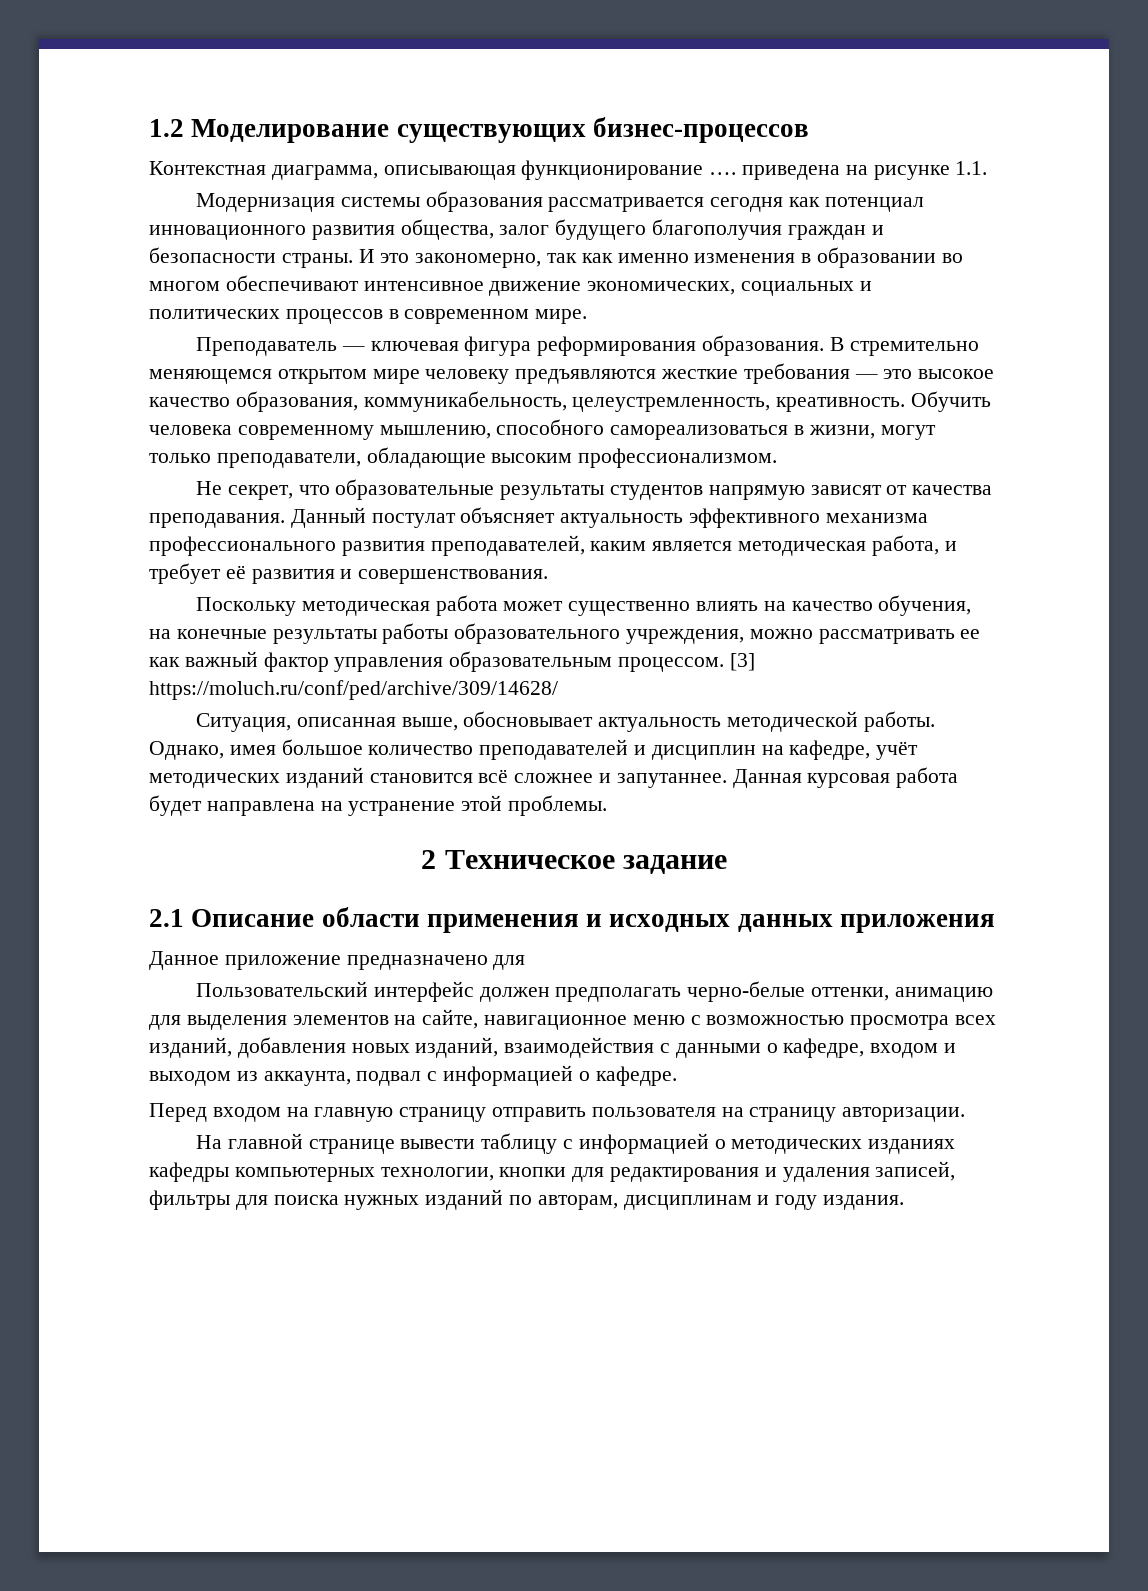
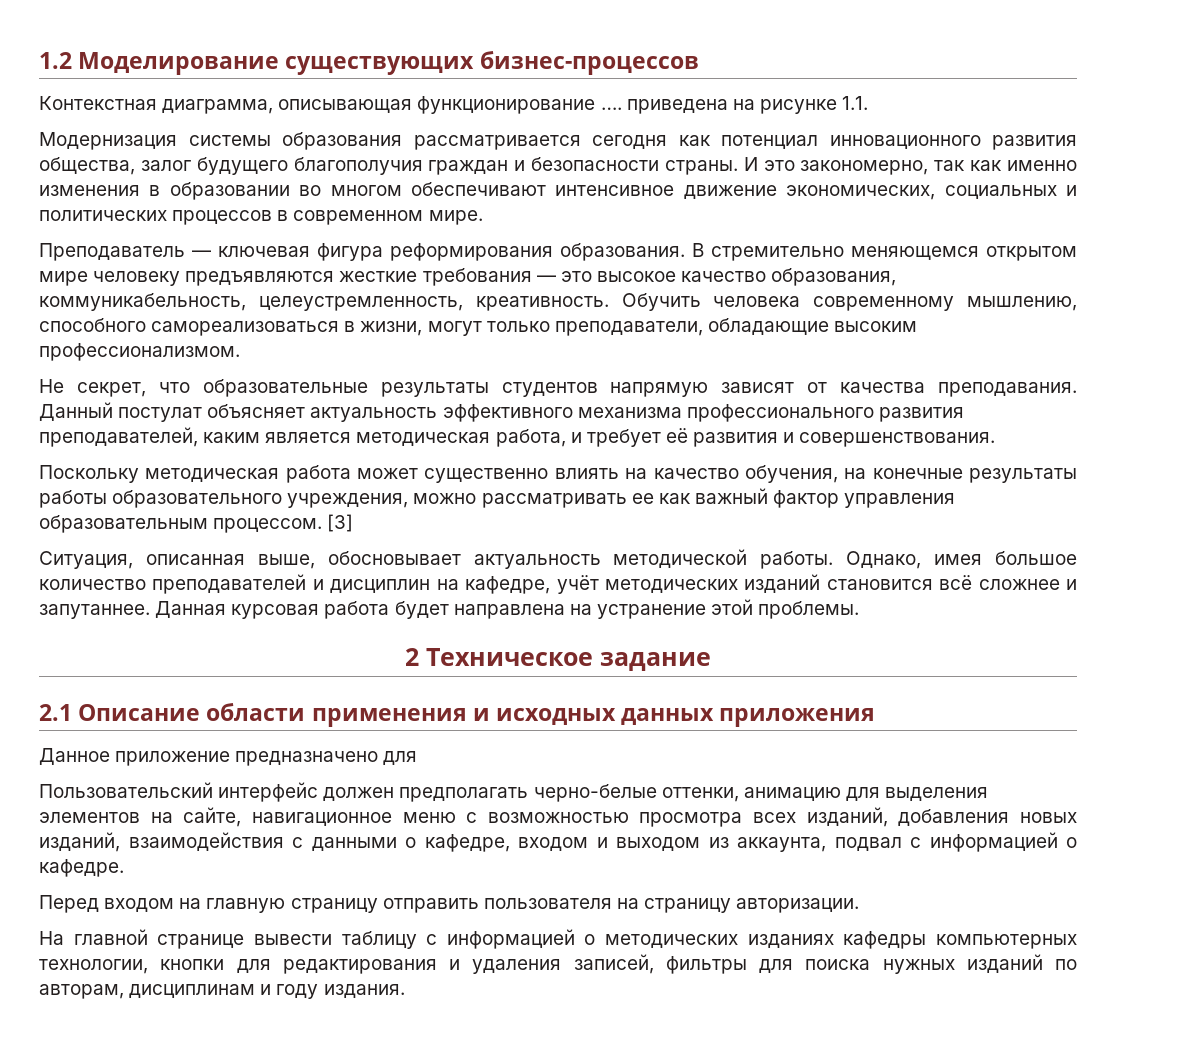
[149,680,558,700] https://moluch.ru/conf/ped/archive/309/14628/ -> (354, 523) none

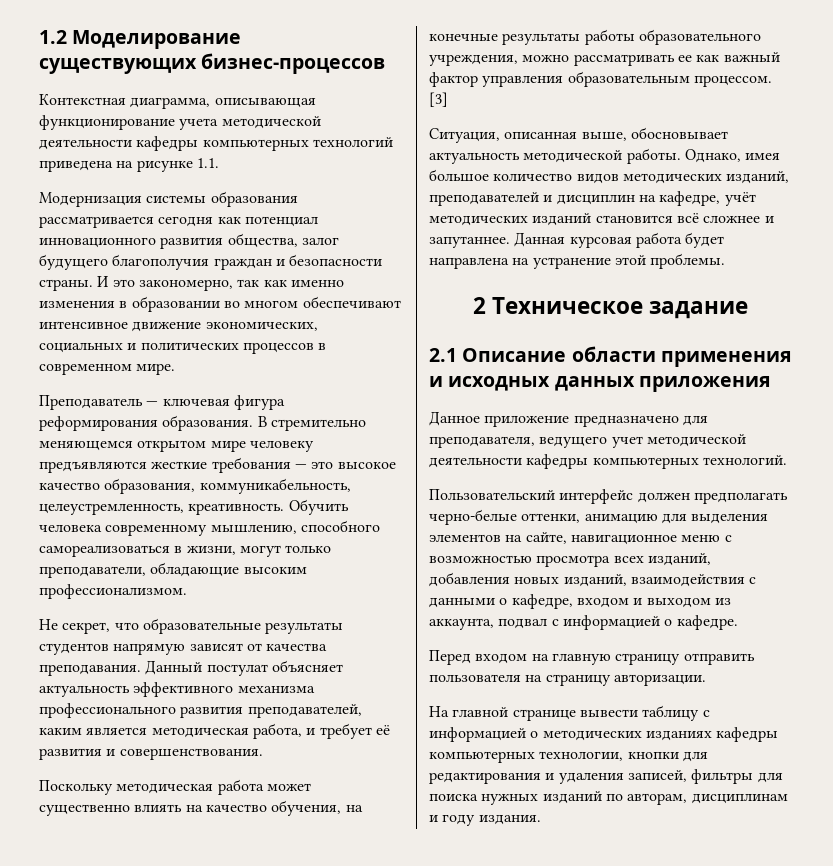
[600,107,622,110] …. -> [179,116,321,130] [39,136,393,151] учета методической деятельности кафедры компьютерных технологий
(146, 584) none -> [576,171,790,184] видов методических изданий,
(418, 758) none -> [429,434,746,448] [429,454,787,469] преподавателя, ведущего учет методической деятельности кафедры компьютерных технологий.

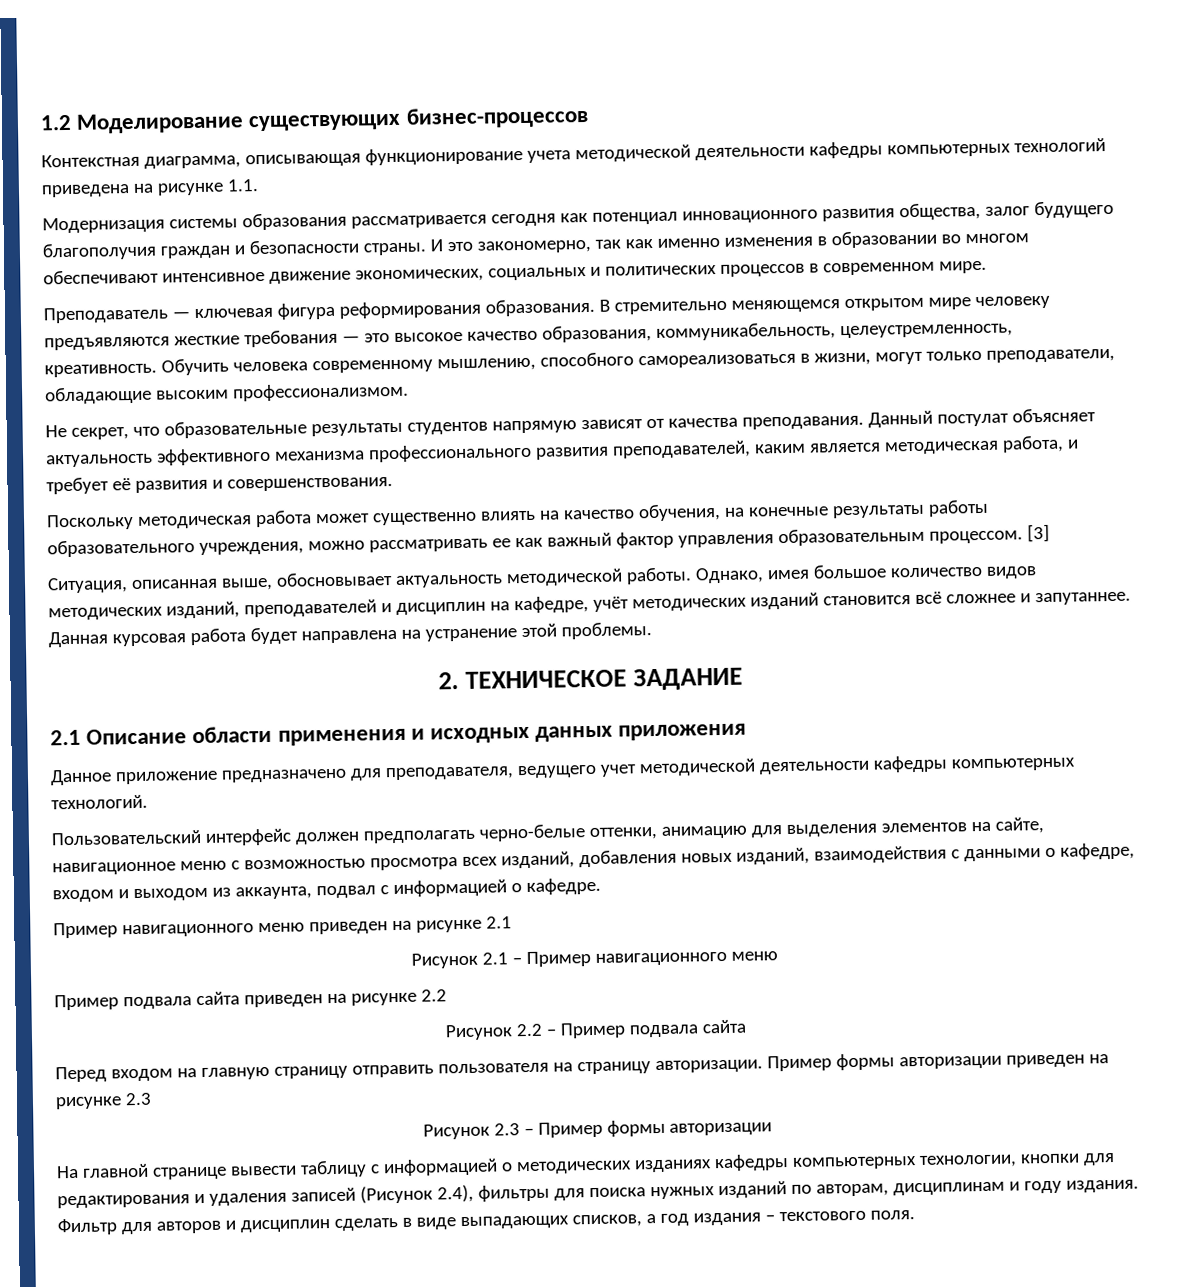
[472,297,749,319] 2 Техническое задание -> [437,667,744,691] 2. ТЕХНИЧЕСКОЕ ЗАДАНИЕ
(738, 622) none -> [53,916,512,939] [411,951,778,969] [54,989,447,1011] [445,1019,746,1041] // Пример навигационного меню приведен на рисунке 2.1 // Рисунок 2.1 – Пример навигационного меню // Пример подвала сайта приведен на рисунке 2.2 // Рисунок 2.2 – Пример подвала сайта
(706, 680) none -> [766,1053,1109,1072] [55,1092,152,1110] [422,1119,773,1140] Пример формы авторизации приведен на рисунке 2.3 // Рисунок 2.3 – Пример формы авторизации
[627,770,687,782] записей, -> [290,1184,474,1204] записей (Рисунок 2.4),
(541, 819) none -> [57,1210,915,1236] Фильтр для авторов и дисциплин сделать в виде выпадающих списков, а год издания – текстового поля.

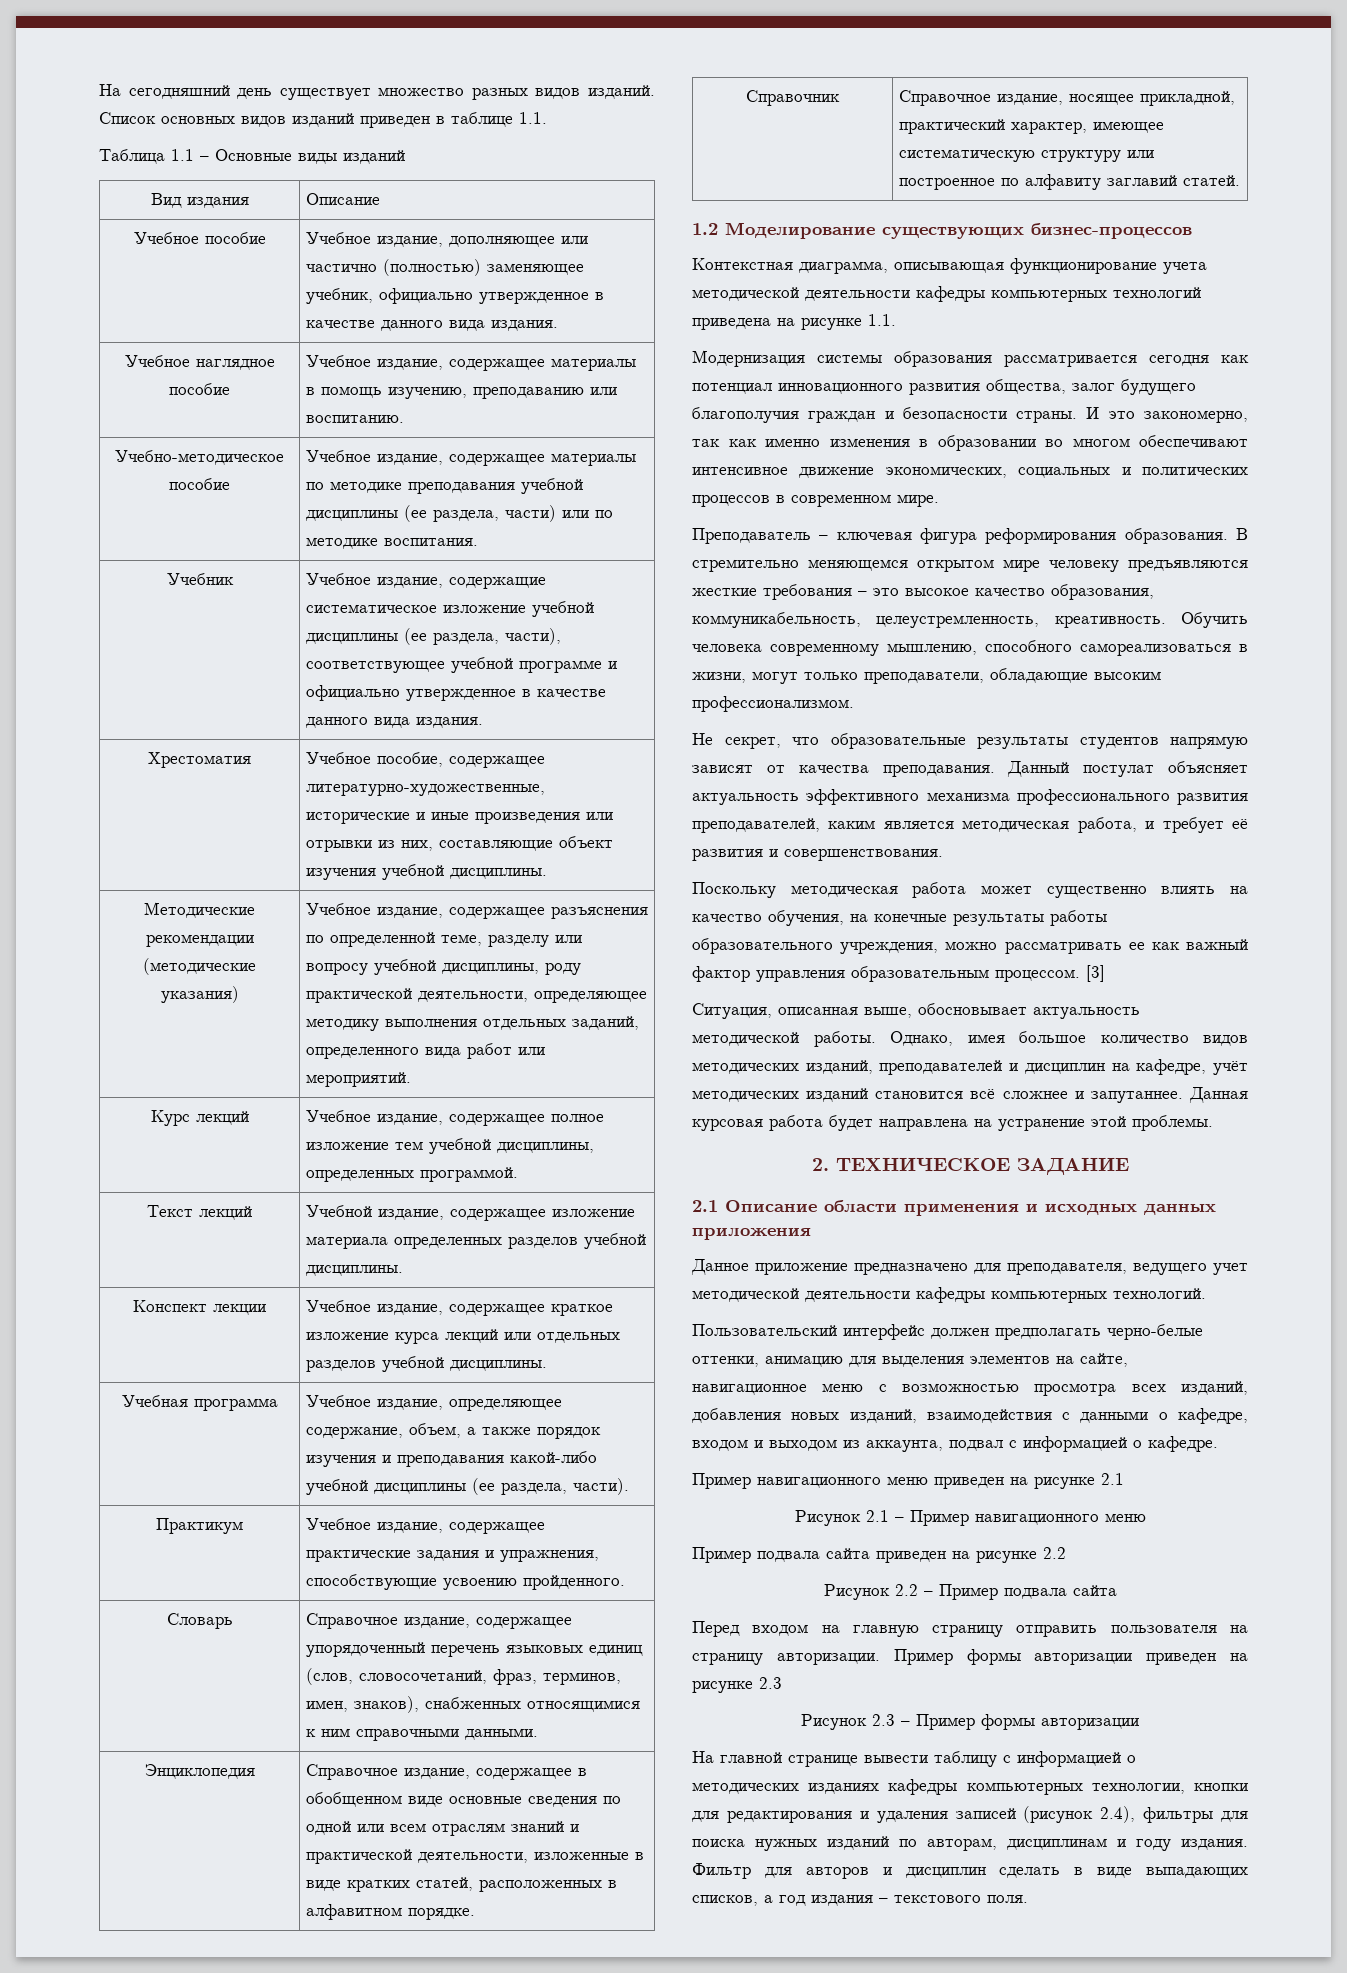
(40, 122) none -> [99,84,655,100] [99,112,547,128] [99,149,405,164] [150,193,249,208] [305,193,380,205] [133,232,266,244] [305,232,588,247] [305,259,584,276] [305,288,604,304] [305,320,558,331] [124,355,275,370] [169,383,230,395] [305,355,636,371] [305,386,617,399] [305,415,404,423] [115,450,284,465] [169,478,230,490] [305,450,636,466] [305,478,583,494] [305,505,613,522] [305,537,478,549] [166,573,234,585] [305,573,546,589] [305,601,594,617] [305,628,561,645] [305,657,617,673] [305,685,606,701] [305,717,483,728] [148,752,251,768] [305,752,545,768] [305,784,545,796] [305,812,613,824] [305,836,613,852] [305,864,547,880] [144,902,255,918] [145,934,254,947] [143,958,256,975] [160,986,239,1003] [305,903,648,919] [305,932,582,947] [305,959,581,975] [305,988,647,1003] [305,1016,639,1031] [305,1043,545,1059] [305,1072,411,1087] [150,1110,249,1126] [305,1110,604,1126] [305,1138,594,1154] [305,1167,518,1182] [147,1205,252,1220] [305,1205,635,1221] [305,1233,646,1249] [305,1265,403,1276] [133,1300,266,1315] [305,1300,613,1316] [305,1329,620,1344] [305,1356,547,1372] [121,1395,278,1411] [305,1395,562,1411] [305,1423,601,1439] [305,1451,597,1467] [305,1478,629,1495] [156,1518,243,1534] [305,1518,545,1534] [305,1550,599,1562] [305,1574,625,1590] [166,1613,233,1629] [305,1613,572,1629] [305,1642,643,1657] [305,1668,621,1685] [305,1696,640,1713] [305,1728,538,1741] [144,1764,255,1779] [305,1764,587,1780] [305,1792,621,1807] [305,1821,579,1836] [305,1849,644,1864] [305,1877,617,1892] [305,1904,475,1920] [746,90,840,106] [898,90,1235,106] [898,119,1164,134] [898,149,1154,162] [898,174,1240,190] На сегодняшний день существует множество разных видов изданий. Список основных видов изданий приведен в таблице 1.1. // Таблица 1.1 – Основные виды изданий // Вид издания | Описание // Учебное пособие | Учебное издание, дополняющее или частично (полностью) заменяющее учебник, официально утвержденное в качестве данного вида издания. // Учебное наглядное пособие | Учебное издание, содержащее материалы в помощь изучению, преподаванию или воспитанию. // Учебно-методическое пособие | Учебное издание, содержащее материалы по методике преподавания учебной дисциплины (ее раздела, части) или по методике воспитания. // Учебник | Учебное издание, содержащие систематическое изложение учебной дисциплины (ее раздела, части), соответствующее учебной программе и официально утвержденное в качестве данного вида издания. // Хрестоматия | Учебное пособие, содержащее литературно-художественные, исторические и иные произведения или отрывки из них, составляющие объект изучения учебной дисциплины. // Методические рекомендации (методические указания) | Учебное издание, содержащее разъяснения по определенной теме, разделу или вопросу учебной дисциплины, роду практической деятельности, определяющее методику выполнения отдельных заданий, определенного вида работ или мероприятий. // Курс лекций | Учебное издание, содержащее полное изложение тем учебной дисциплины, определенных программой. // Текст лекций | Учебной издание, содержащее изложение материала определенных разделов учебной дисциплины. // Конспект лекции | Учебное издание, содержащее краткое изложение курса лекций или отдельных разделов учебной дисциплины. // Учебная программа | Учебное издание, определяющее содержание, объем, а также порядок изучения и преподавания какой-либо учебной дисциплины (ее раздела, части). // Практикум | Учебное издание, содержащее практические задания и упражнения, способствующие усвоению пройденного. // Словарь | Справочное издание, содержащее упорядоченный перечень языковых единиц (слов, словосочетаний, фраз, терминов, имен, знаков), снабженных относящимися к ним справочными данными. // Энциклопедия | Справочное издание, содержащее в обобщенном виде основные сведения по одной или всем отраслям знаний и практической деятельности, изложенные в виде кратких статей, расположенных в алфавитном порядке. // Справочник | Справочное издание, носящее прикладной, практический характер, имеющее систематическую структуру или построенное по алфавиту заглавий статей. //
[171,311,190,319] — -> [819,535,829,540] –
[341,335,360,343] — -> [858,591,867,596] –
[359,1185,433,1204] (Рисунок -> [1023,1806,1094,1823] (рисунок

